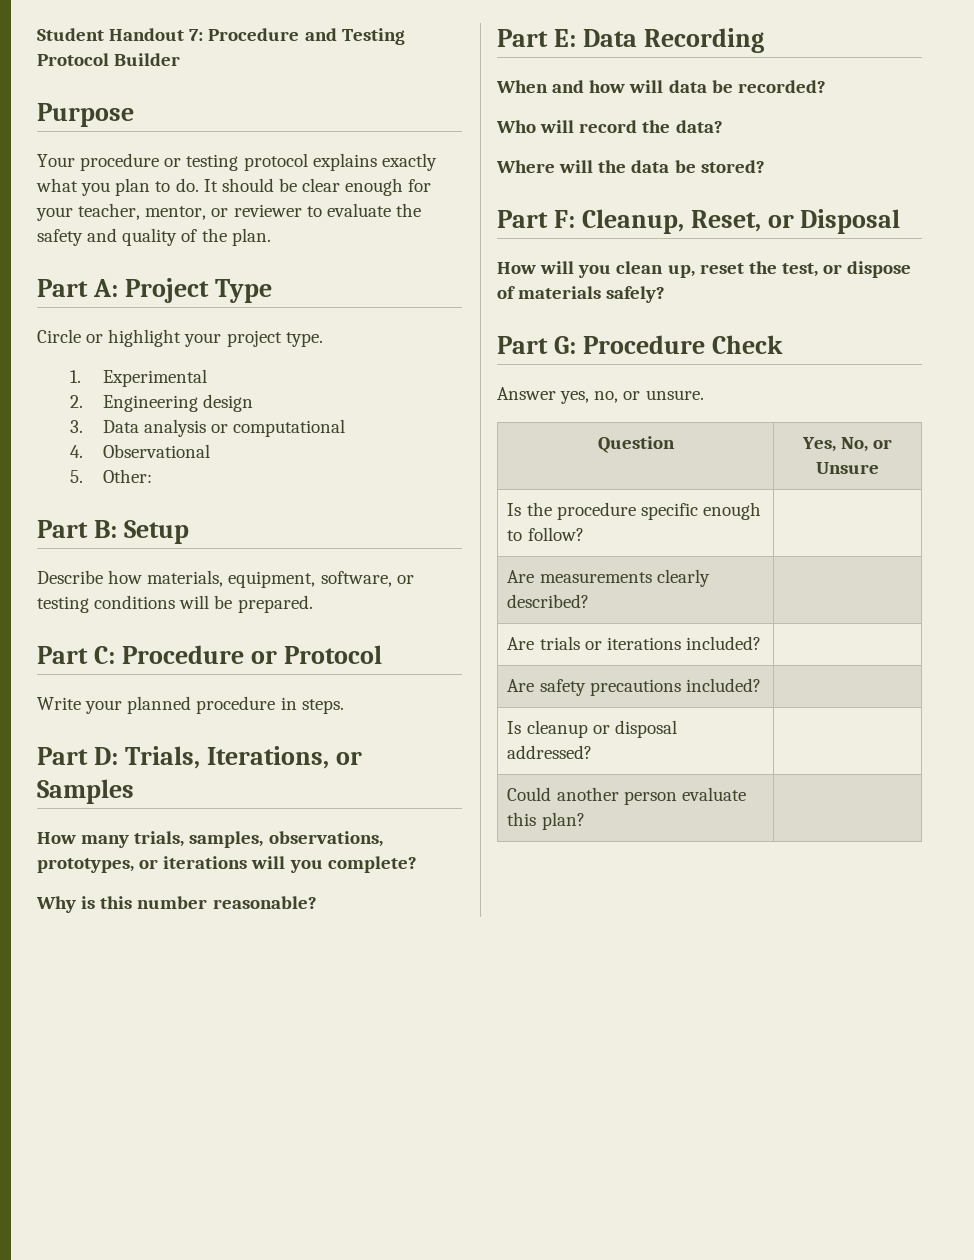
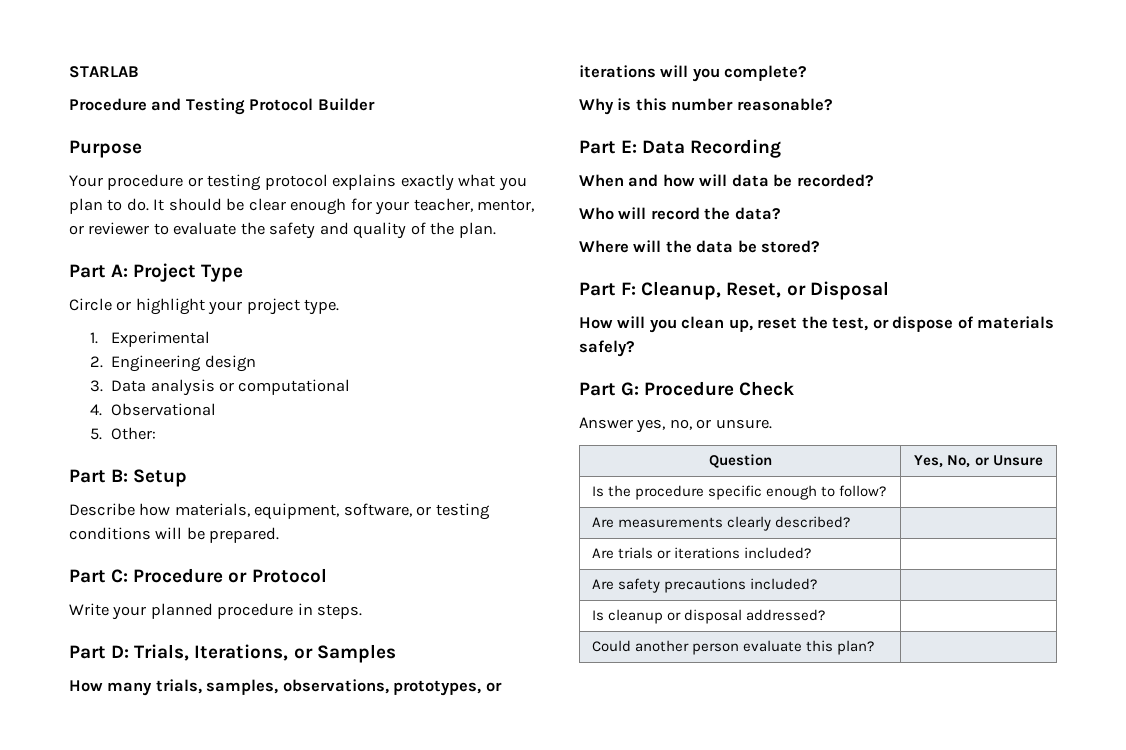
[37,28,204,41] Student Handout 7: -> [69,66,139,78] STARLAB //

